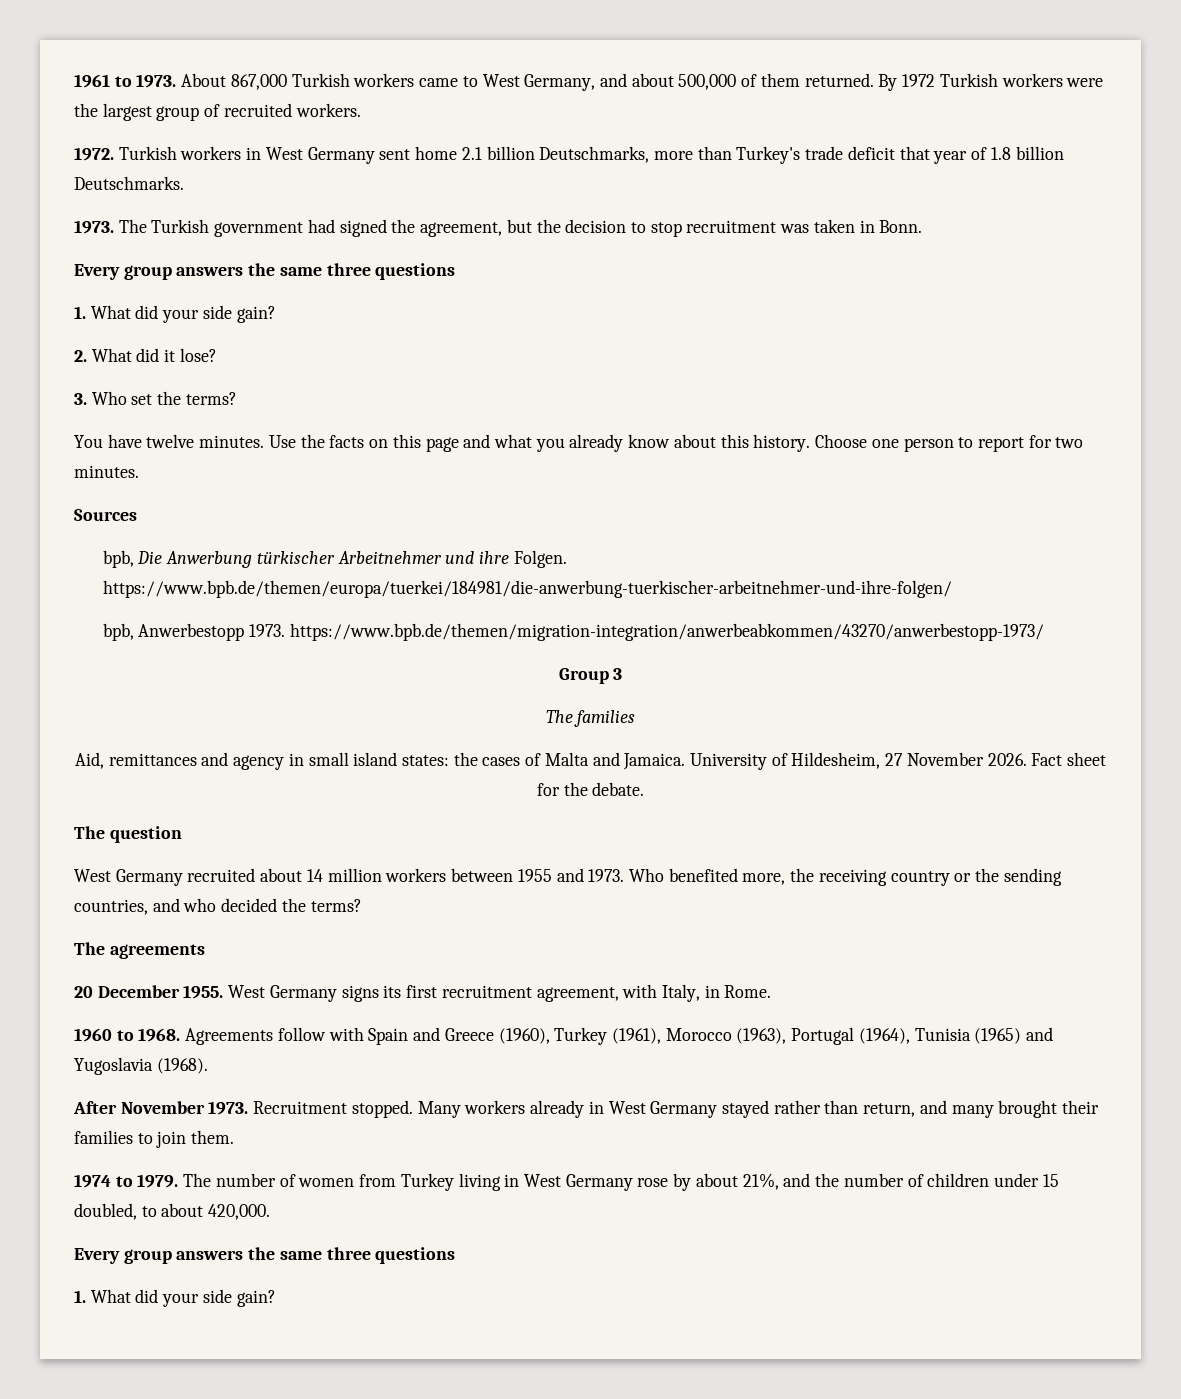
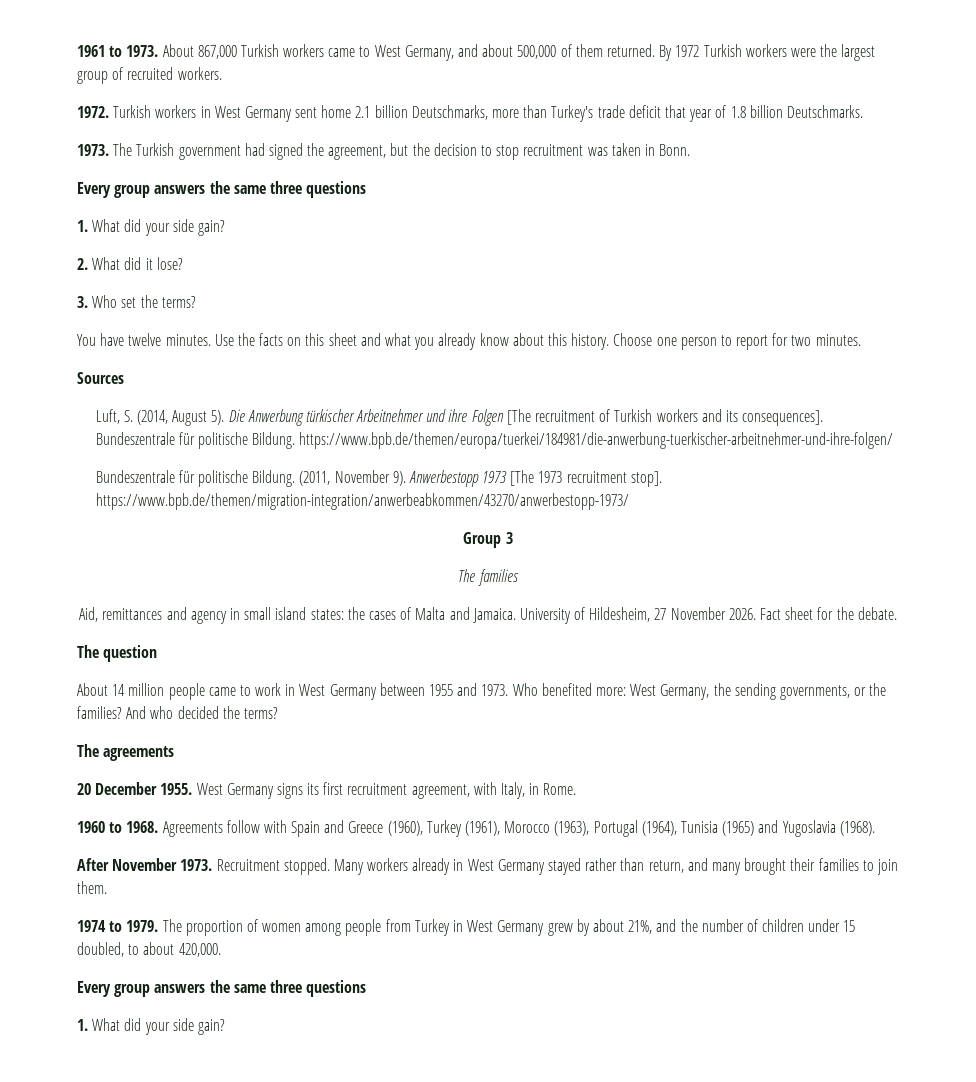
[425,437,459,452] page -> [328,333,357,346] sheet
[102,550,134,568] bpb, -> [95,409,225,426] Luft, S. (2014, August 5).
[513,550,567,568] [102,580,952,598] [102,623,286,641] Folgen. https://www.bpb.de/themen/europa/tuerkei/184981/die-anwerbung-tuerkischer-arbeitnehmer-und-ihre-folgen/ // bpb, Anwerbestopp 1973. -> [471,409,824,426] [95,432,894,449] [95,470,662,487] Folgen [The recruitment of Turkish workers and its consequences]. Bundeszentrale für politische Bildung. https://www.bpb.de/themen/europa/tuerkei/184981/die-anwerbung-tuerkischer-arbeitnehmer-und-ihre-folgen/ // Bundeszentrale für politische Bildung. (2011, November 9). Anwerbestopp 1973 [The 1973 recruitment stop].
[74,868,447,886] West Germany recruited about 14 million workers -> [77,683,377,700] About 14 million people came to work in West Germany
[742,868,1062,886] [74,898,180,915] more, the receiving country or the sending countries, and -> [595,683,887,700] [77,706,147,719] more: West Germany, the sending governments, or the families? And
[215,1173,276,1187] number -> [185,920,243,936] proportion
(355, 1182) none -> [305,919,382,936] among people
[458,1173,669,1191] living in West Germany rose -> [453,920,573,936] in West Germany grew

